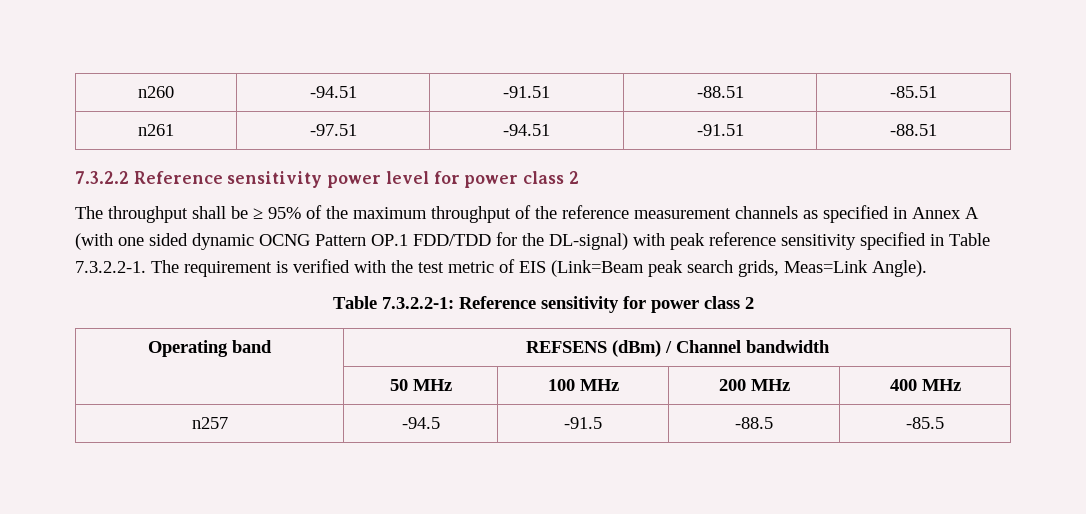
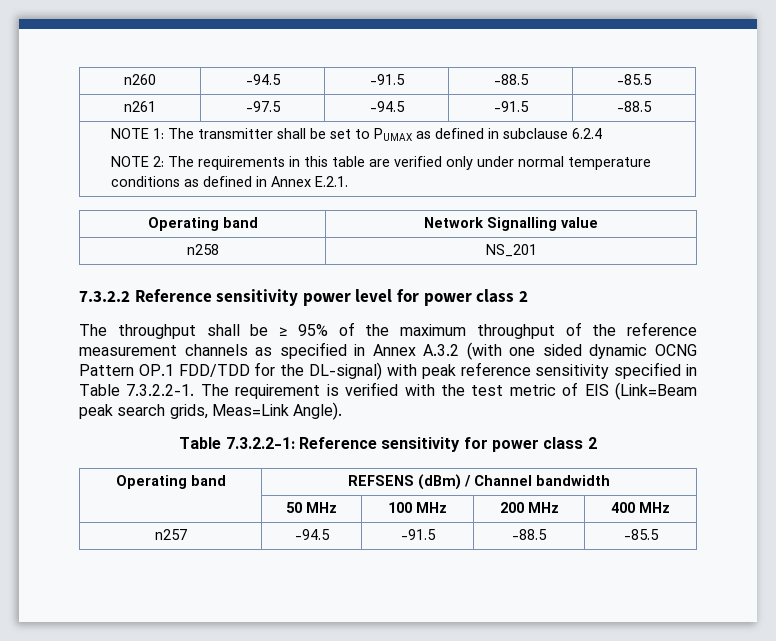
[309,86,357,98] [503,86,550,98] [696,86,744,98] [890,86,937,98] [138,124,174,136] [309,124,357,136] [503,124,550,136] [696,124,744,136] [890,124,937,136] -94.51 | -91.51 | -88.51 | -85.51 // n261 | -97.51 | -94.51 | -91.51 | -88.51 -> [245,74,281,85] [369,74,405,85] [493,74,529,85] [617,74,652,85] [124,101,156,112] [245,101,281,112] [369,101,405,112] [493,101,529,112] [617,101,652,112] [111,128,603,141] [111,156,652,170] [111,176,349,187] [147,217,258,231] [424,217,598,231] [186,244,219,255] [485,244,537,257] -94.5 | -91.5 | -88.5 | -85.5 // n261 | -97.5 | -94.5 | -91.5 | -88.5 // NOTE 1: The transmitter shall be set to PUMAX as defined in subclause 6.2.4 // NOTE 2: The requirements in this table are verified only under normal temperature conditions as defined in Annex E.2.1. // Operating band | Network Signalling value // n258 | NS_201
[965,207,979,219] A -> [423,344,460,356] A.3.2

